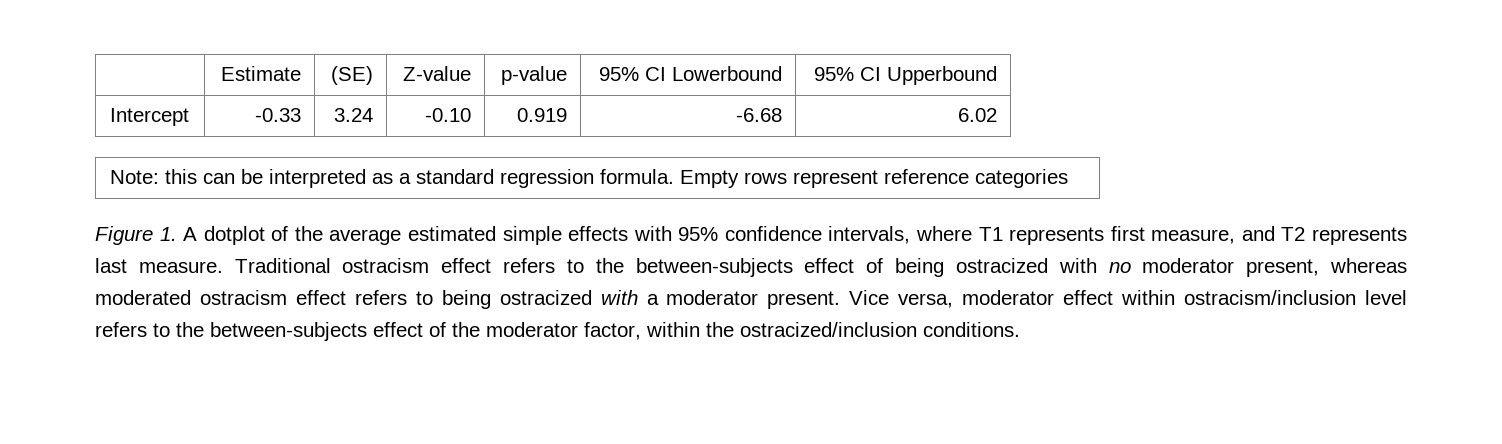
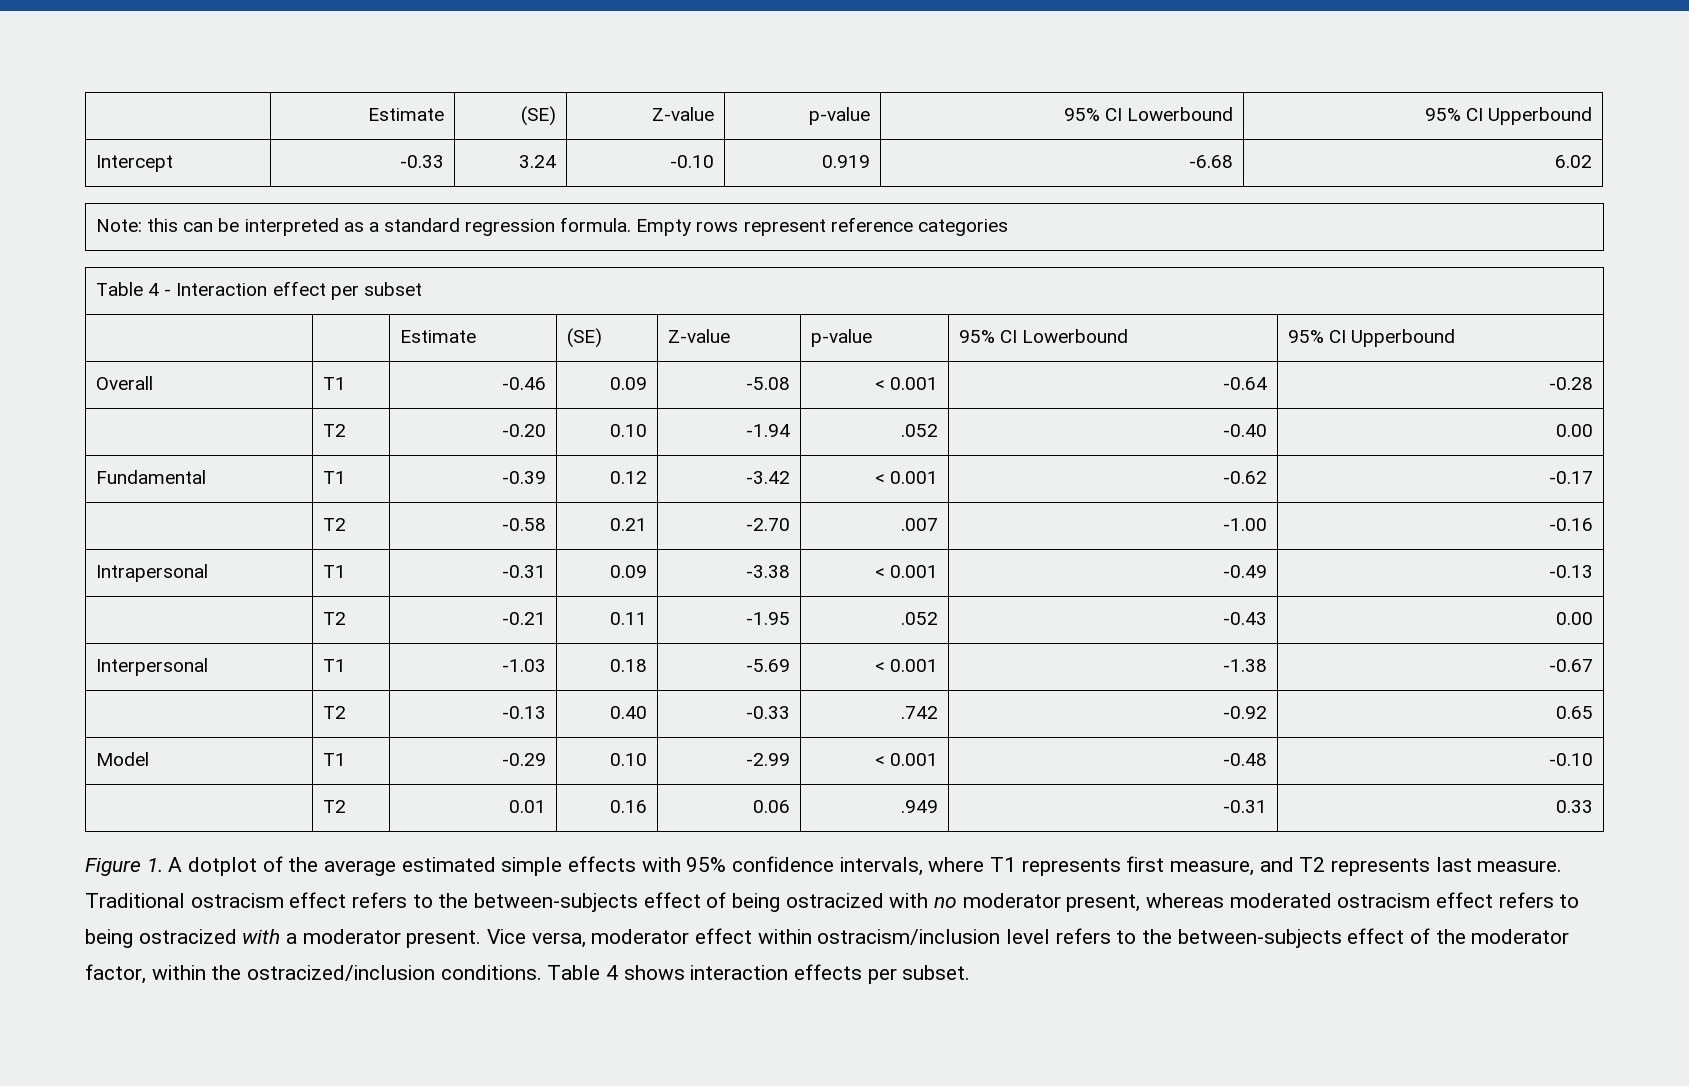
(1068, 178) none -> [95,281,422,300] [399,330,476,343] [566,328,602,348] [667,329,730,343] [810,329,872,347] [958,329,1129,343] [1287,329,1456,347] [95,376,153,390] [322,377,346,390] [502,377,547,390] [610,377,648,390] [746,377,791,390] [874,377,939,390] [1223,377,1268,390] [1549,377,1594,390] [322,424,346,437] [502,424,547,437] [610,424,648,437] [746,424,791,437] [901,424,939,437] [1223,424,1268,437] [1556,424,1594,437] [95,470,206,484] [322,471,346,484] [502,471,547,484] [610,471,648,484] [746,471,791,484] [874,471,939,484] [1223,471,1268,484] [1549,471,1594,484] [322,518,346,531] [502,518,547,531] [610,518,648,531] [746,518,791,531] [901,518,939,531] [1223,518,1268,531] [1549,518,1594,531] [95,564,208,582] [322,565,346,578] [502,565,547,578] [610,565,648,578] [746,565,791,578] [874,565,939,578] [1223,565,1268,578] [1549,565,1594,578] [322,612,346,625] [502,612,547,625] [610,612,648,625] [746,612,791,625] [901,612,939,625] [1223,612,1268,625] [1556,612,1594,625] [95,658,208,676] [322,659,346,672] [502,659,547,672] [610,659,648,672] [746,659,791,672] [874,659,939,672] [1223,659,1268,672] [1549,659,1594,672] [322,706,346,719] [502,706,547,719] [610,706,648,719] [746,706,791,719] [901,706,939,719] [1223,706,1268,719] [1556,706,1594,719] [95,752,149,766] [322,753,346,766] [502,753,547,766] [610,753,648,766] [746,753,791,766] [874,753,939,766] [1223,753,1268,766] [1549,753,1594,766] [322,800,346,813] [509,800,547,813] [610,800,648,813] [753,800,791,813] [901,800,939,813] [1223,800,1268,813] [1556,800,1594,813] // Table 4 - Interaction effect per subset // | | Estimate | (SE) | Z-value | p-value | 95% CI Lowerbound | 95% CI Upperbound // Overall | T1 | -0.46 | 0.09 | -5.08 | < 0.001 | -0.64 | -0.28 // | T2 | -0.20 | 0.10 | -1.94 | .052 | -0.40 | 0.00 // Fundamental | T1 | -0.39 | 0.12 | -3.42 | < 0.001 | -0.62 | -0.17 // | T2 | -0.58 | 0.21 | -2.70 | .007 | -1.00 | -0.16 // Intrapersonal | T1 | -0.31 | 0.09 | -3.38 | < 0.001 | -0.49 | -0.13 // | T2 | -0.21 | 0.11 | -1.95 | .052 | -0.43 | 0.00 // Interpersonal | T1 | -1.03 | 0.18 | -5.69 | < 0.001 | -1.38 | -0.67 // | T2 | -0.13 | 0.40 | -0.33 | .742 | -0.92 | 0.65 // Model | T1 | -0.29 | 0.10 | -2.99 | < 0.001 | -0.48 | -0.10 // | T2 | 0.01 | 0.16 | 0.06 | .949 | -0.31 | 0.33
(1020, 329) none -> [547,964,971,984] Table 4 shows interaction effects per subset.

